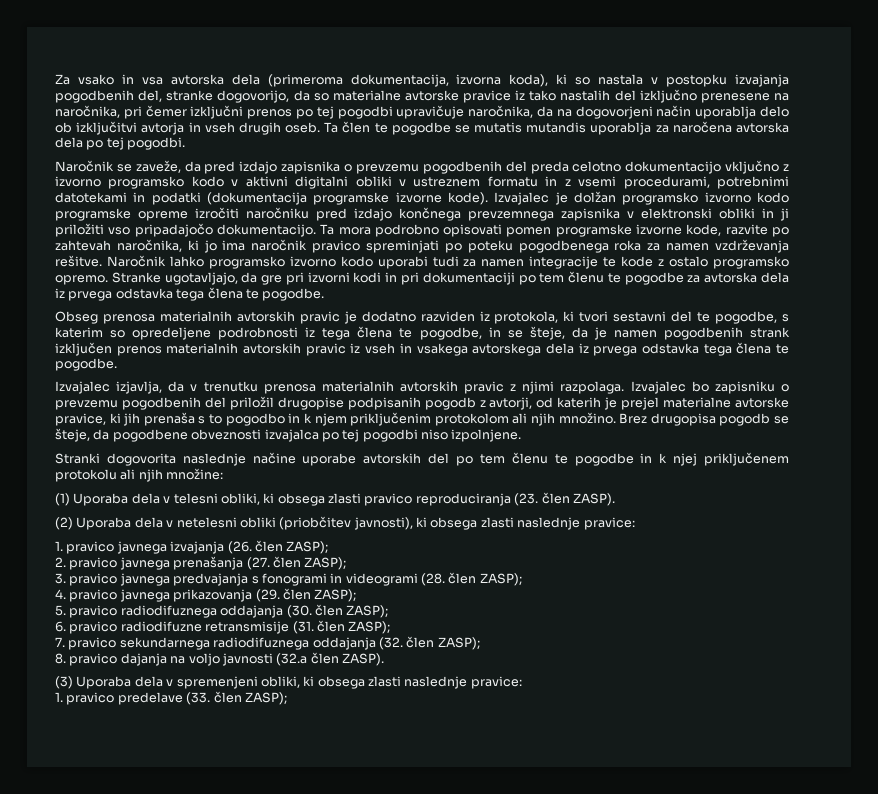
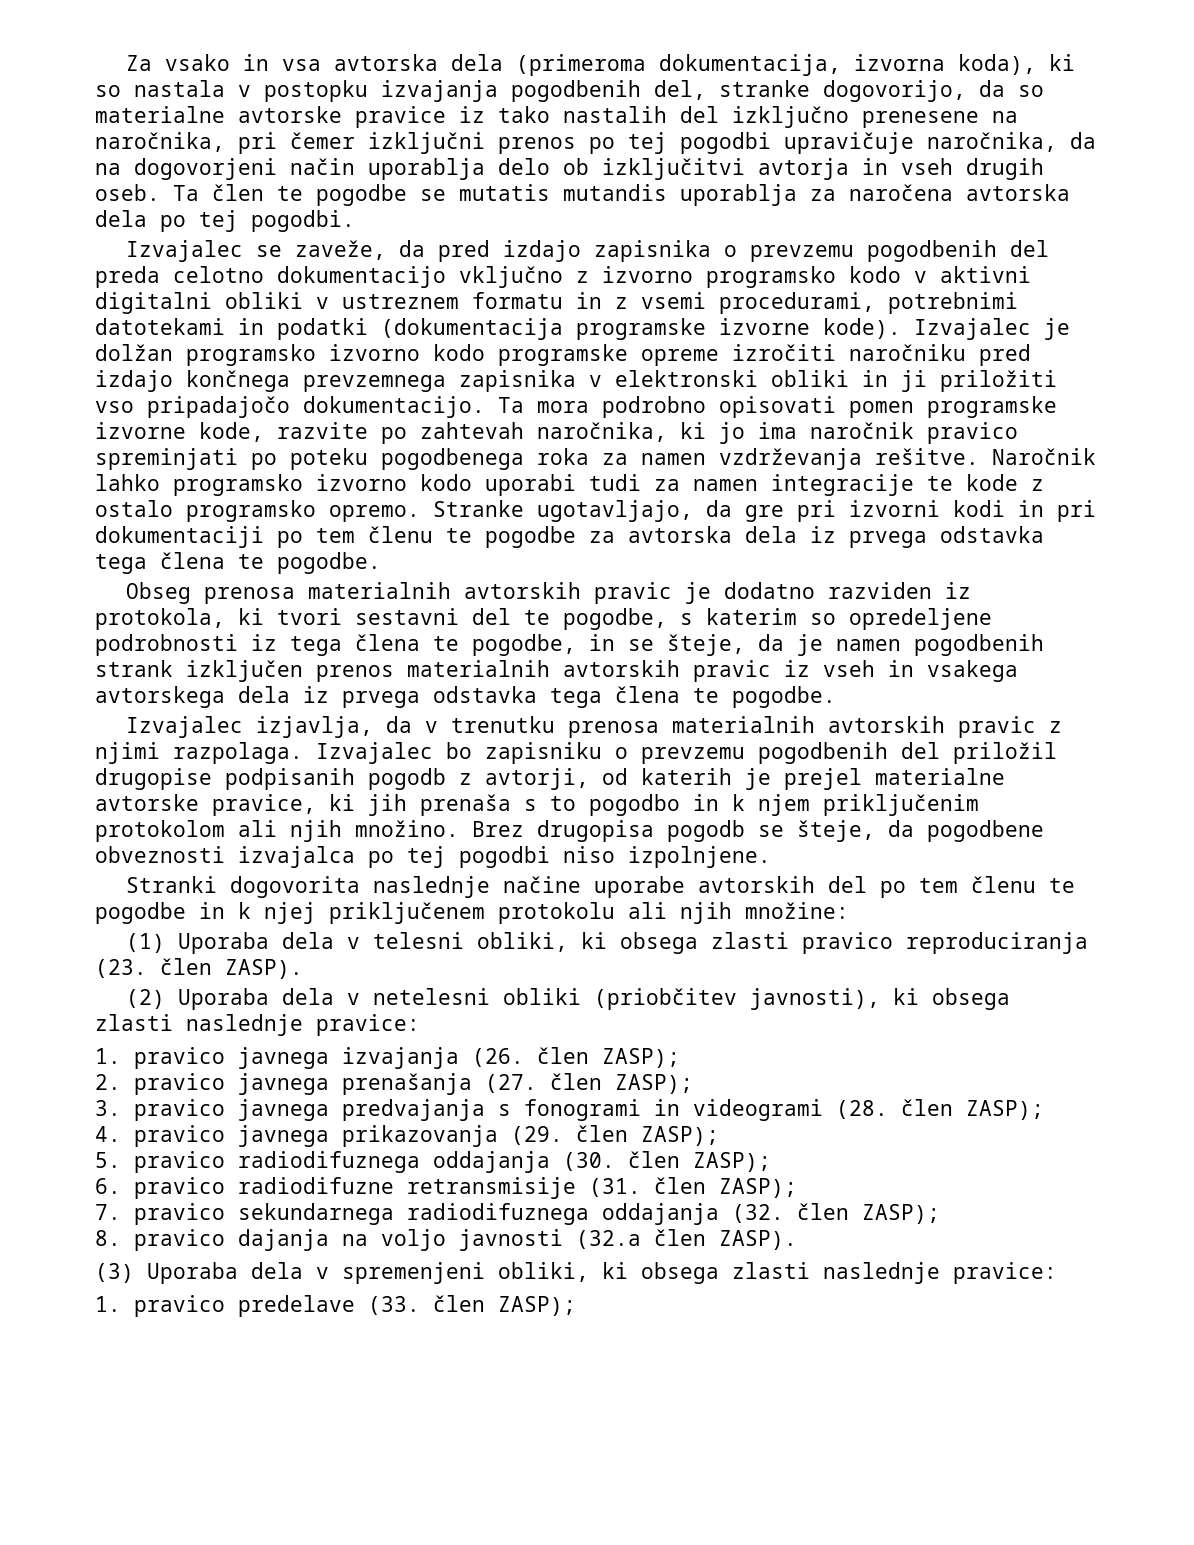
[55,160,114,172] Naročnik -> [125,240,243,262] Izvajalec

